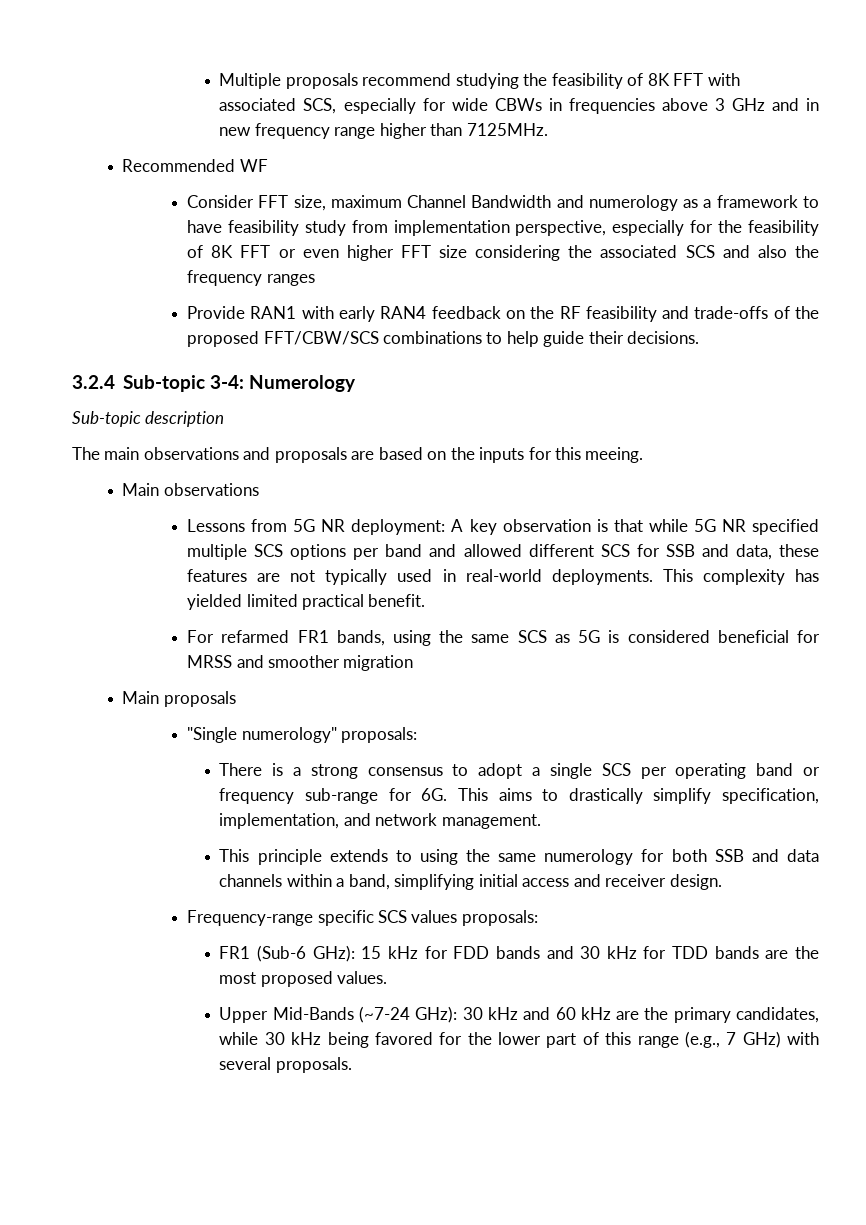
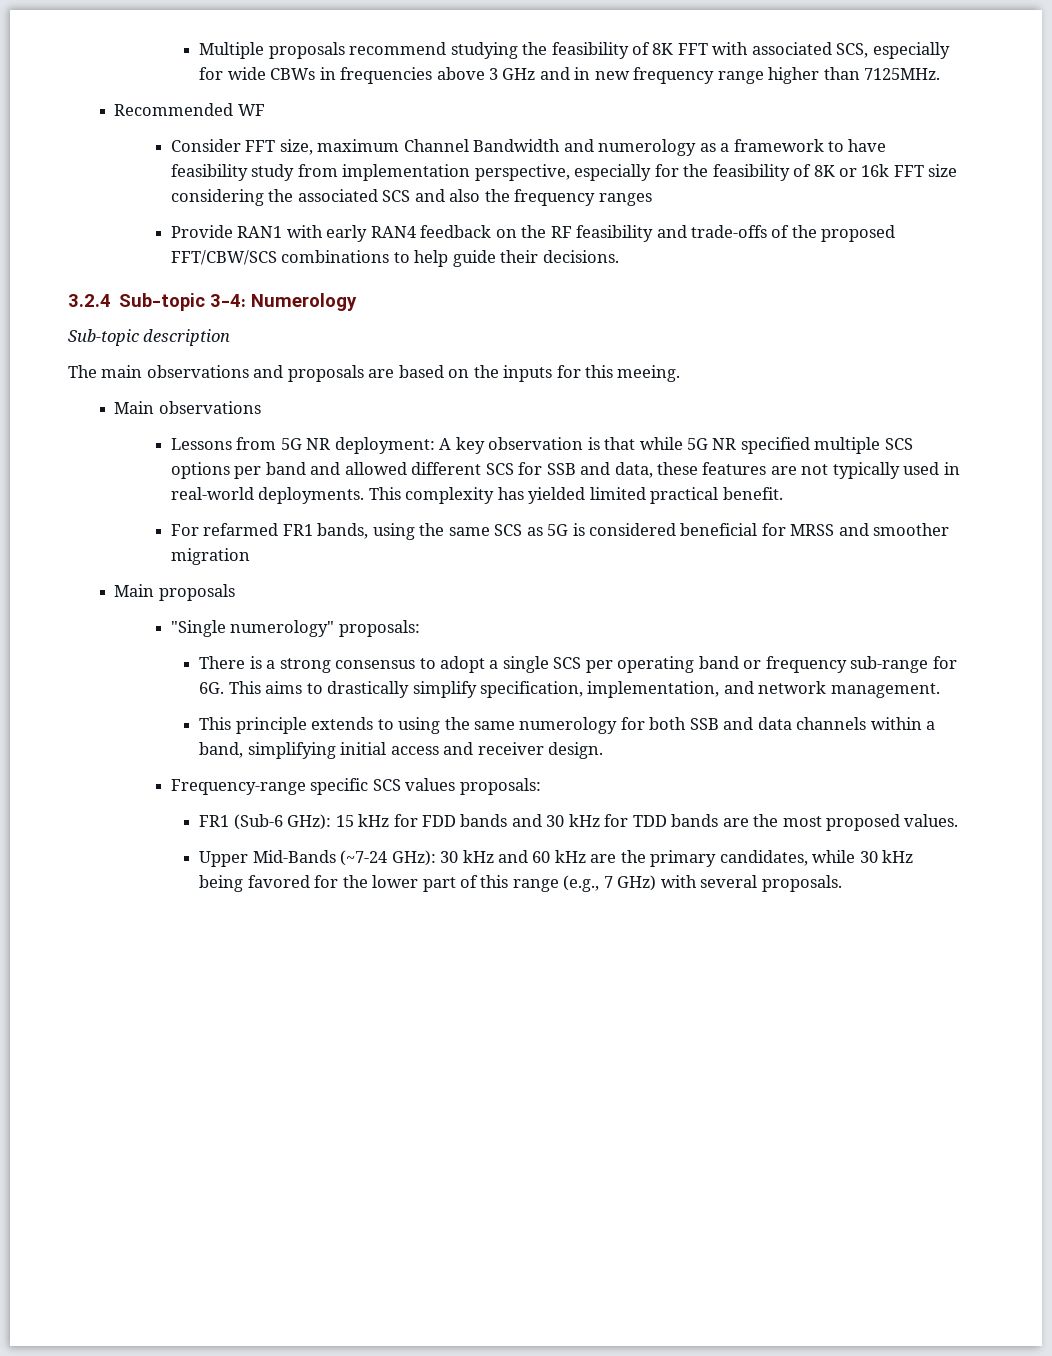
[240,245,394,261] FFT or even higher -> [838,164,890,177] or 16k

